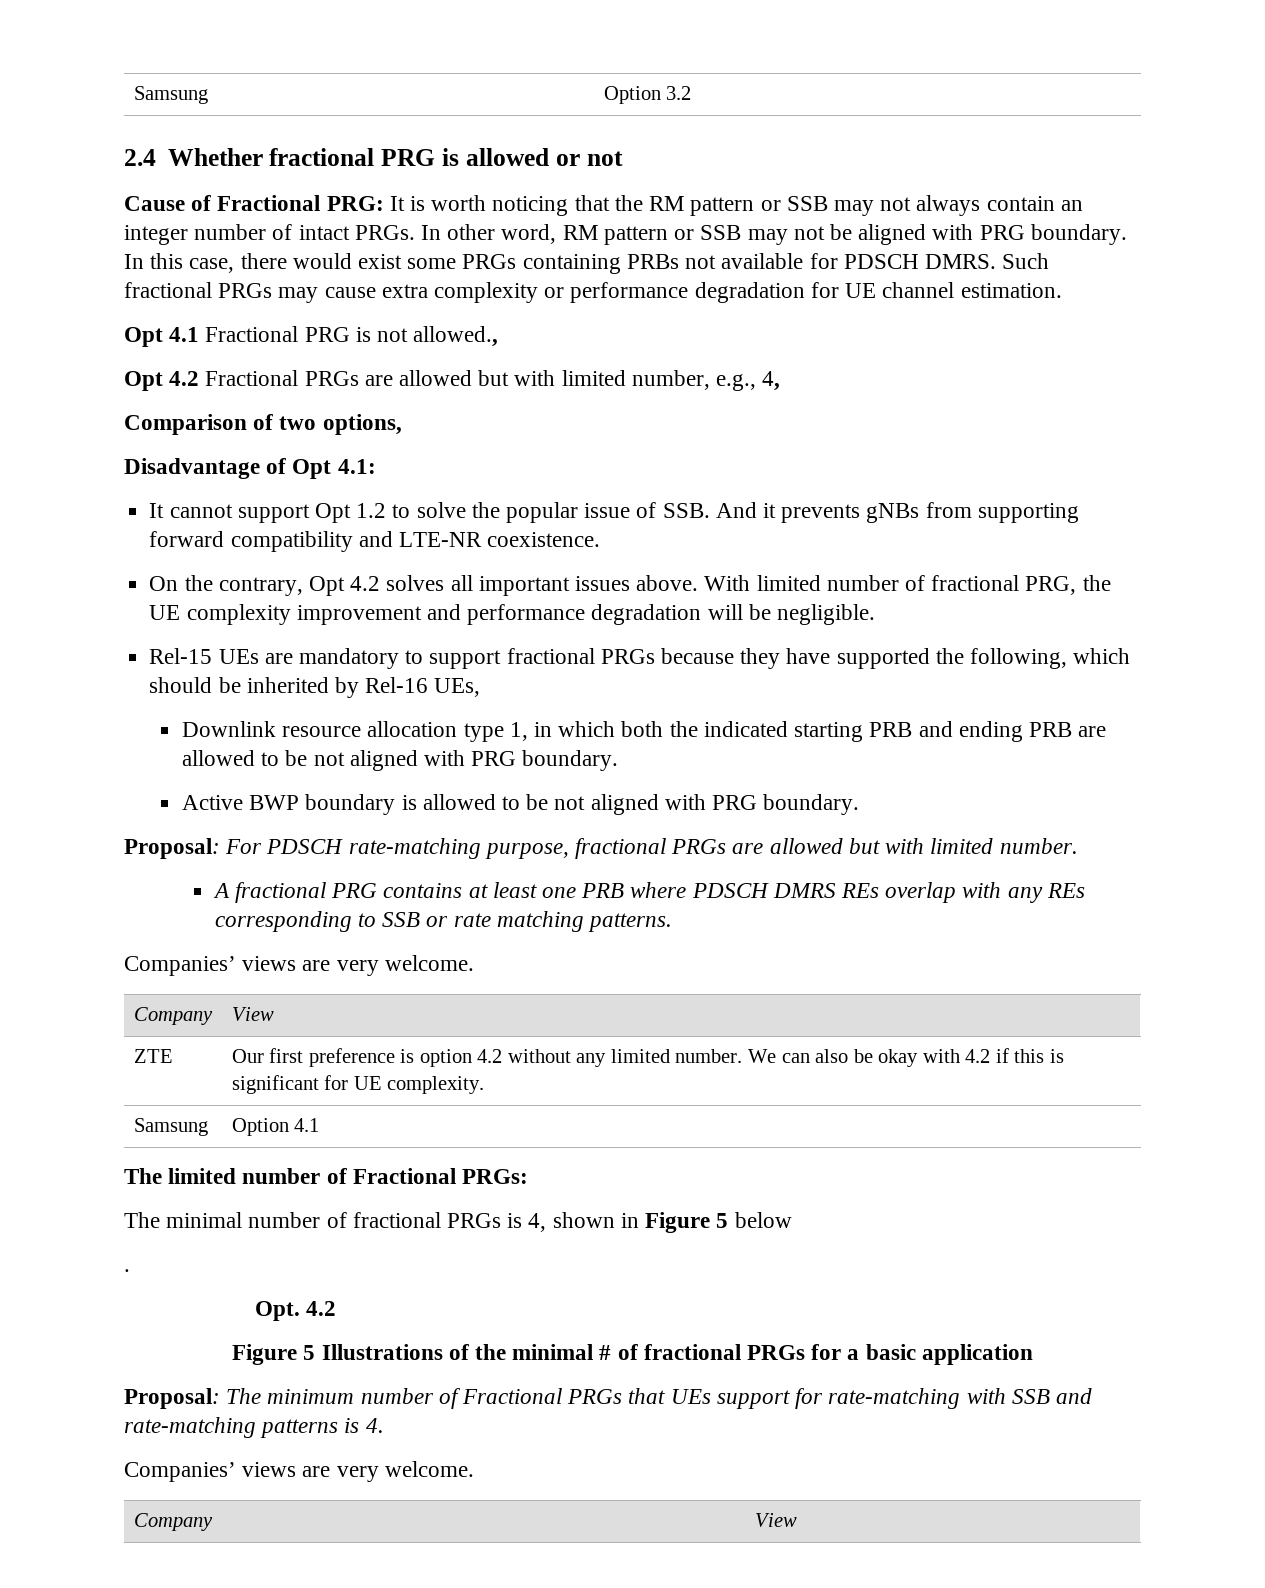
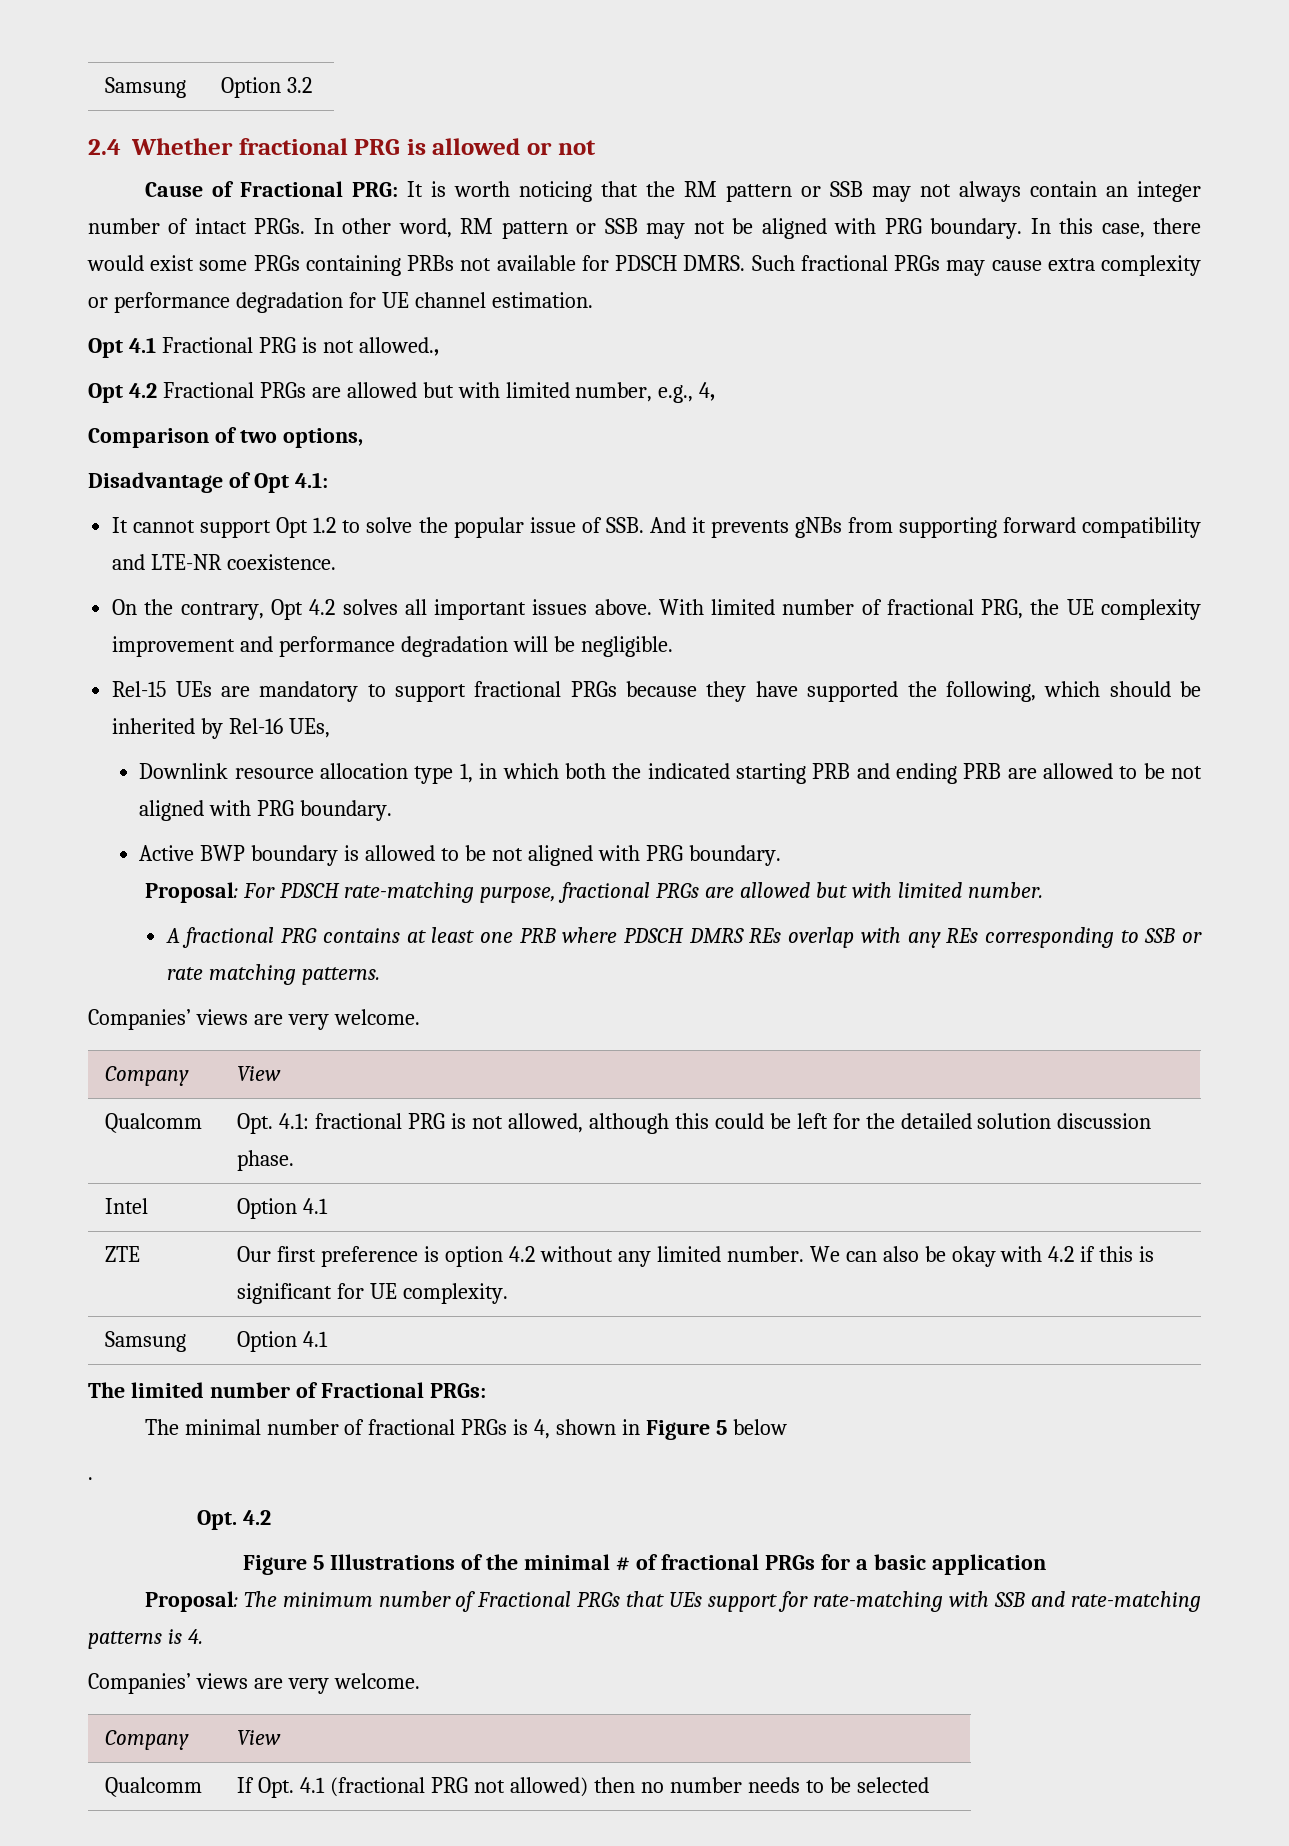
(274, 1014) none -> [105,1113,203,1133] [237,1113,1152,1134] [237,1150,295,1171] [105,1198,149,1214] [237,1198,329,1219] // Qualcomm | Opt. 4.1: fractional PRG is not allowed, although this could be left for the detailed solution discussion phase. // Intel | Option 4.1
(797, 1520) none -> [105,1777,203,1797] [237,1777,929,1798] // Qualcomm | If Opt. 4.1 (fractional PRG not allowed) then no number needs to be selected

